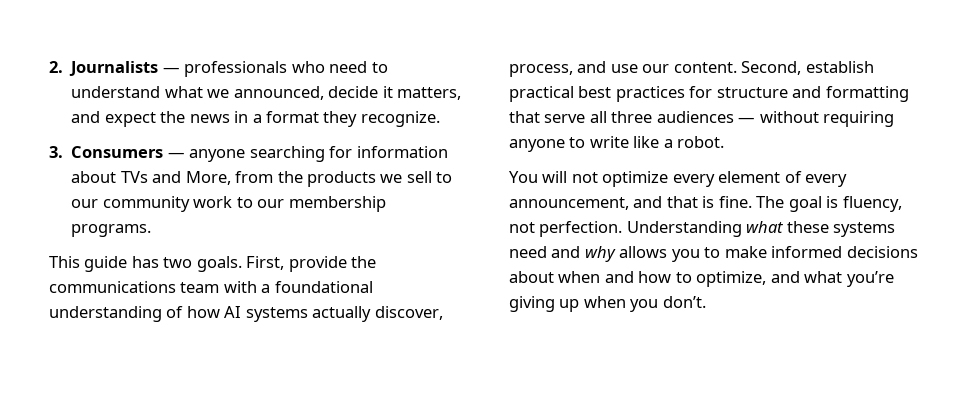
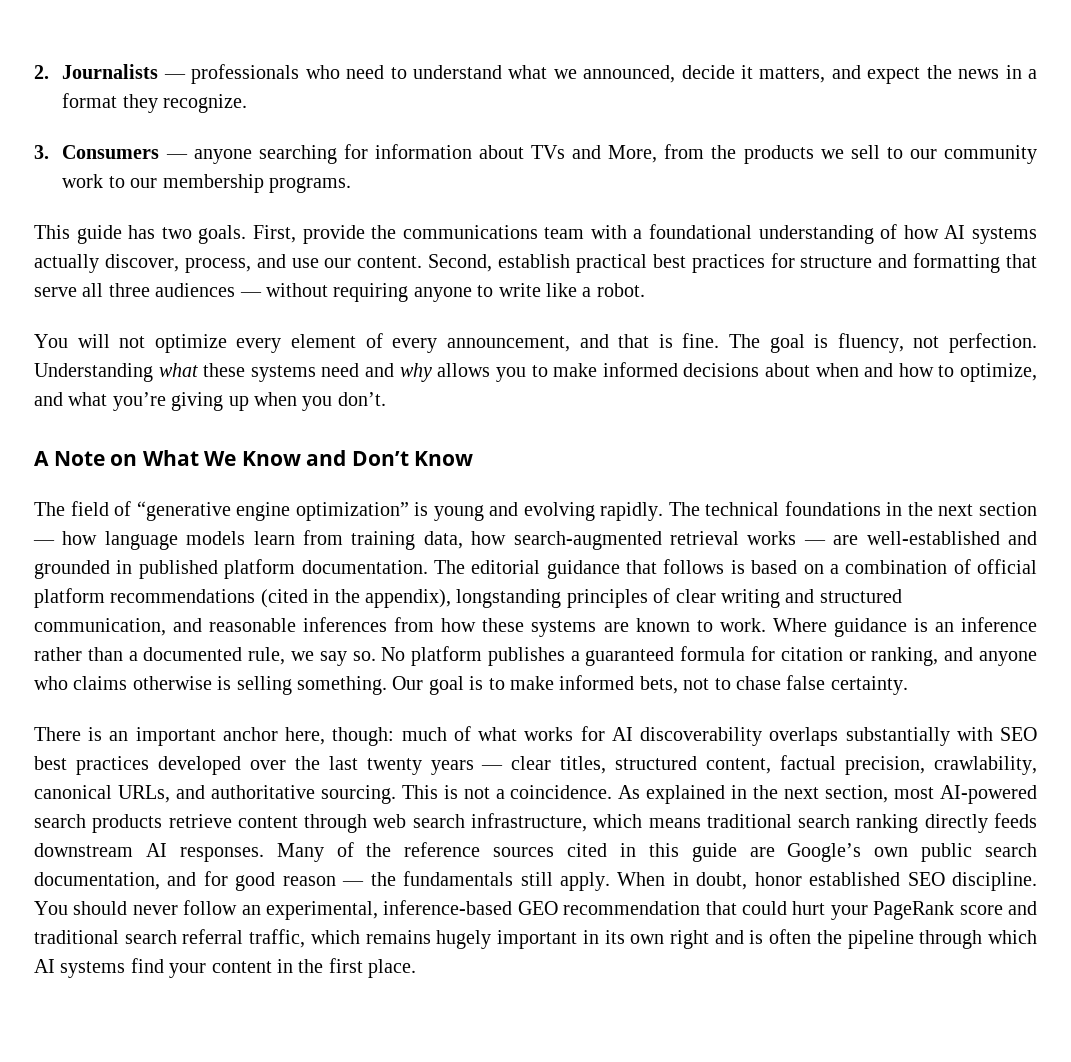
(706, 302) none -> [34,450,474,466] [34,501,1037,521] [33,530,1037,550] [34,559,1037,579] [34,588,902,608] [34,617,1037,637] [34,646,1037,666] [34,675,908,695] [34,726,1038,746] [34,755,1037,775] [34,785,1038,804] [34,813,1038,833] [34,842,1037,862] [34,871,1037,891] [34,900,1037,920] [34,929,1037,949] [34,958,417,978] // A Note on What We Know and Don’t Know // The field of “generative engine optimization” is young and evolving rapidly. The technical foundations in the next section — how language models learn from training data, how search-augmented retrieval works — are well-established and grounded in published platform documentation. The editorial guidance that follows is based on a combination of official platform recommendations (cited in the appendix), longstanding principles of clear writing and structured communication, and reasonable inferences from how these systems are known to work. Where guidance is an inference rather than a documented rule, we say so. No platform publishes a guaranteed formula for citation or ranking, and anyone who claims otherwise is selling something. Our goal is to make informed bets, not to chase false certainty. // There is an important anchor here, though: much of what works for AI discoverability overlaps substantially with SEO best practices developed over the last twenty years — clear titles, structured content, factual precision, crawlability, canonical URLs, and authoritative sourcing. This is not a coincidence. As explained in the next section, most AI-powered search products retrieve content through web search infrastructure, which means traditional search ranking directly feeds downstream AI responses. Many of the reference sources cited in this guide are Google’s own public search documentation, and for good reason — the fundamentals still apply. When in doubt, honor established SEO discipline. You should never follow an experimental, inference-based GEO recommendation that could hurt your PageRank score and traditional search referral traffic, which remains hugely important in its own right and is often the pipeline through which AI systems find your content in the first place.

